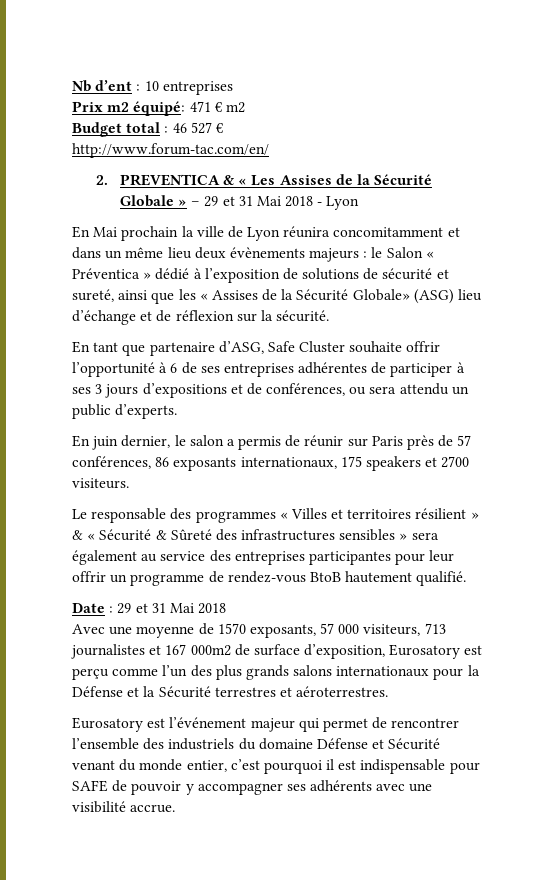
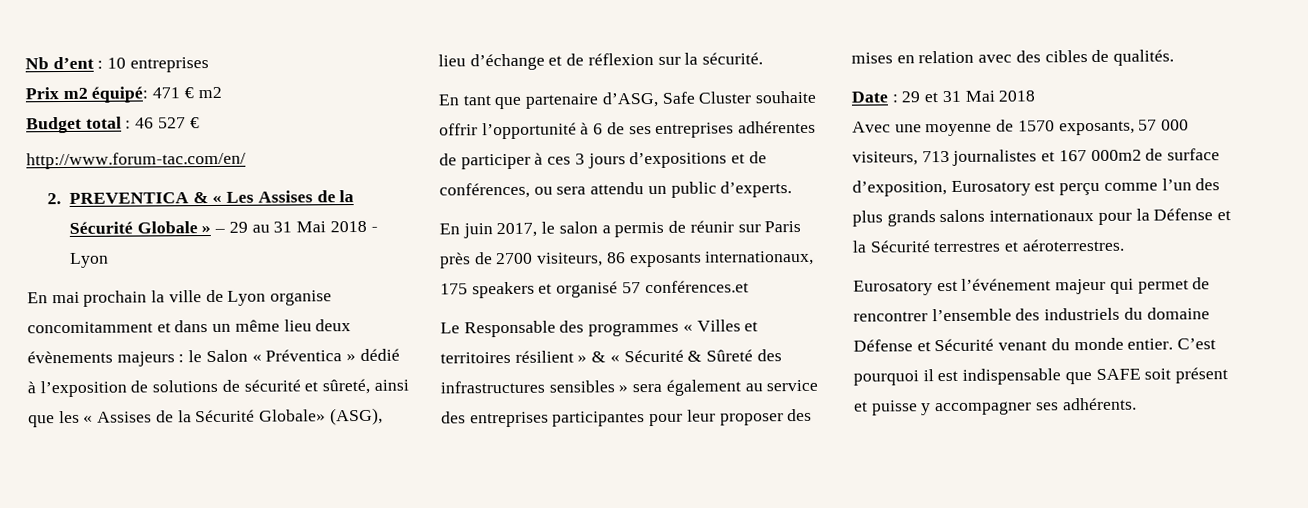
[222,196,235,206] et -> [251,224,270,233] au
[93,227,118,237] Mai -> [51,291,80,304] mai
[283,226,331,238] réunira -> [270,290,333,306] organise
[72,289,114,302] sureté, -> [322,378,371,395] sûreté,
[413,289,454,304] (ASG) -> [329,407,383,426] (ASG),
[72,387,91,394] ses -> [547,156,572,165] ces
[121,435,171,448] dernier, -> [496,222,538,238] 2017,
[457,435,472,446] [72,456,151,469] 57 conférences, -> [495,252,604,267] 2700 visiteurs,
[441,456,470,468] [72,478,129,489] 2700 visiteurs. -> [556,280,749,298] organisé 57 conférences.et
[91,508,167,523] responsable -> [463,320,556,338] Responsable
[72,571,467,586] offrir un programme de rendez-vous BtoB hautement qualifié. -> [719,408,813,426] [851,49,1175,66] proposer des mises en relation avec des cibles de qualités.
[186,759,260,772] entier, c’est -> [1127,338,1217,350] entier. C’est
[449,762,480,774] [72,780,433,795] [72,801,176,813] pour SAFE de pouvoir y accompagner ses adhérents avec une visibilité accrue. -> [1064,367,1229,385] [854,397,1137,416] que SAFE soit présent et puisse y accompagner ses adhérents.

